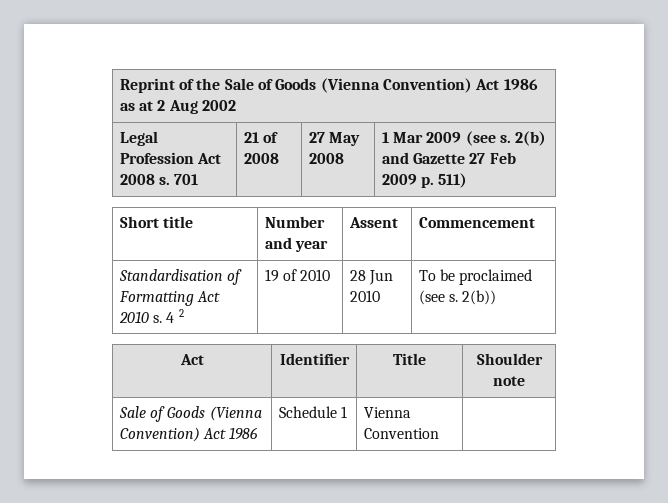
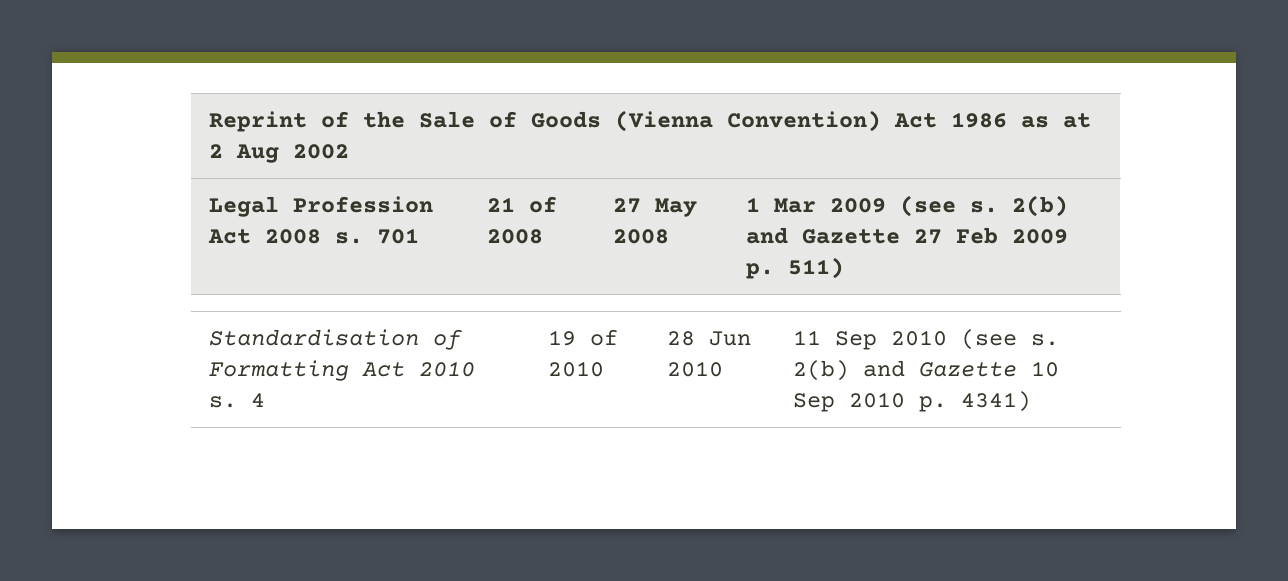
[119,216,193,228] [264,216,325,228] [264,237,328,252] [348,217,398,228] [418,217,535,228] // Short title | Number and year | Assent | Commencement -> (844, 268) none
[178,309,184,317] 2 -> (265, 400) none
[418,269,533,285] [418,290,497,305] [179,354,204,365] [279,353,350,365] [393,353,426,365] [476,353,543,365] [493,376,525,386] [118,406,262,422] [119,427,259,442] [278,406,347,418] [363,407,411,418] [363,428,439,439] To be proclaimed (see s. 2(b)) // Act | Identifier | Title | Shoulder note // Sale of Goods (Vienna Convention) Act 1986 | Schedule 1 | Vienna Convention | -> [792,329,1059,350] [792,360,1059,381] [792,391,1031,412] 11 Sep 2010 (see s. 2(b) and Gazette 10 Sep 2010 p. 4341)

